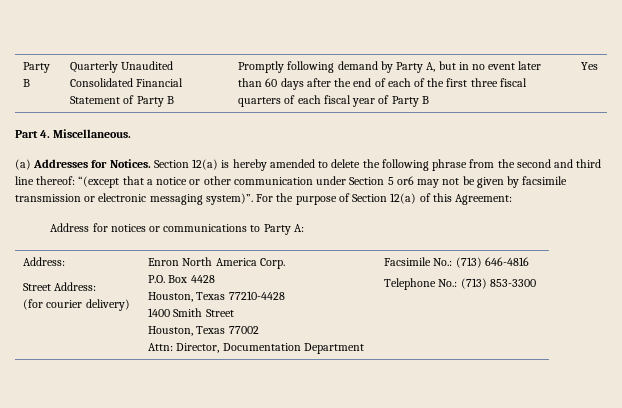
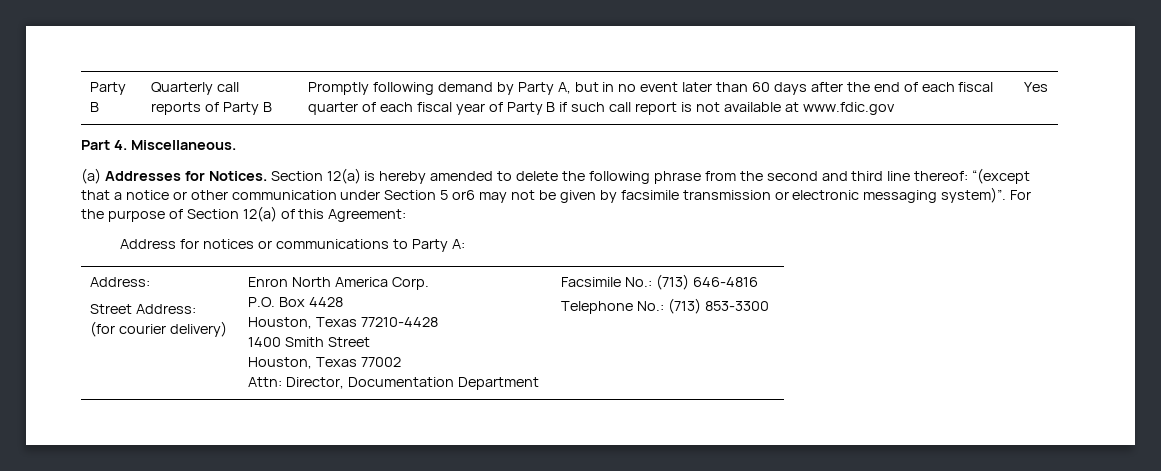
[121,61,174,70] [70,78,184,87] [70,96,121,104] Unaudited Consolidated Financial Statement -> [216,82,239,92] [151,102,202,115] call reports
[414,78,527,87] [238,97,282,107] of the first three fiscal quarters -> [958,82,994,92] [308,102,359,115] fiscal quarter
(429, 100) none -> [559,102,895,115] if such call report is not available at www.fdic.gov

